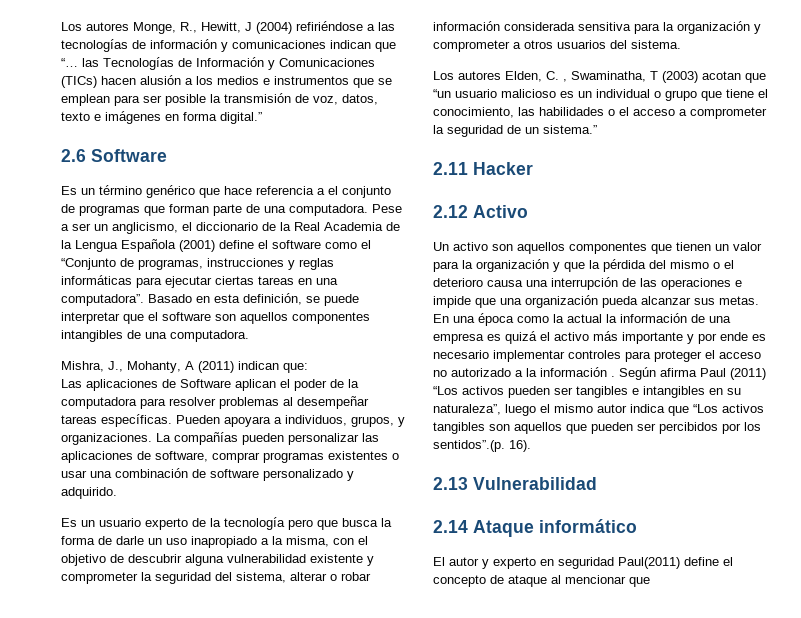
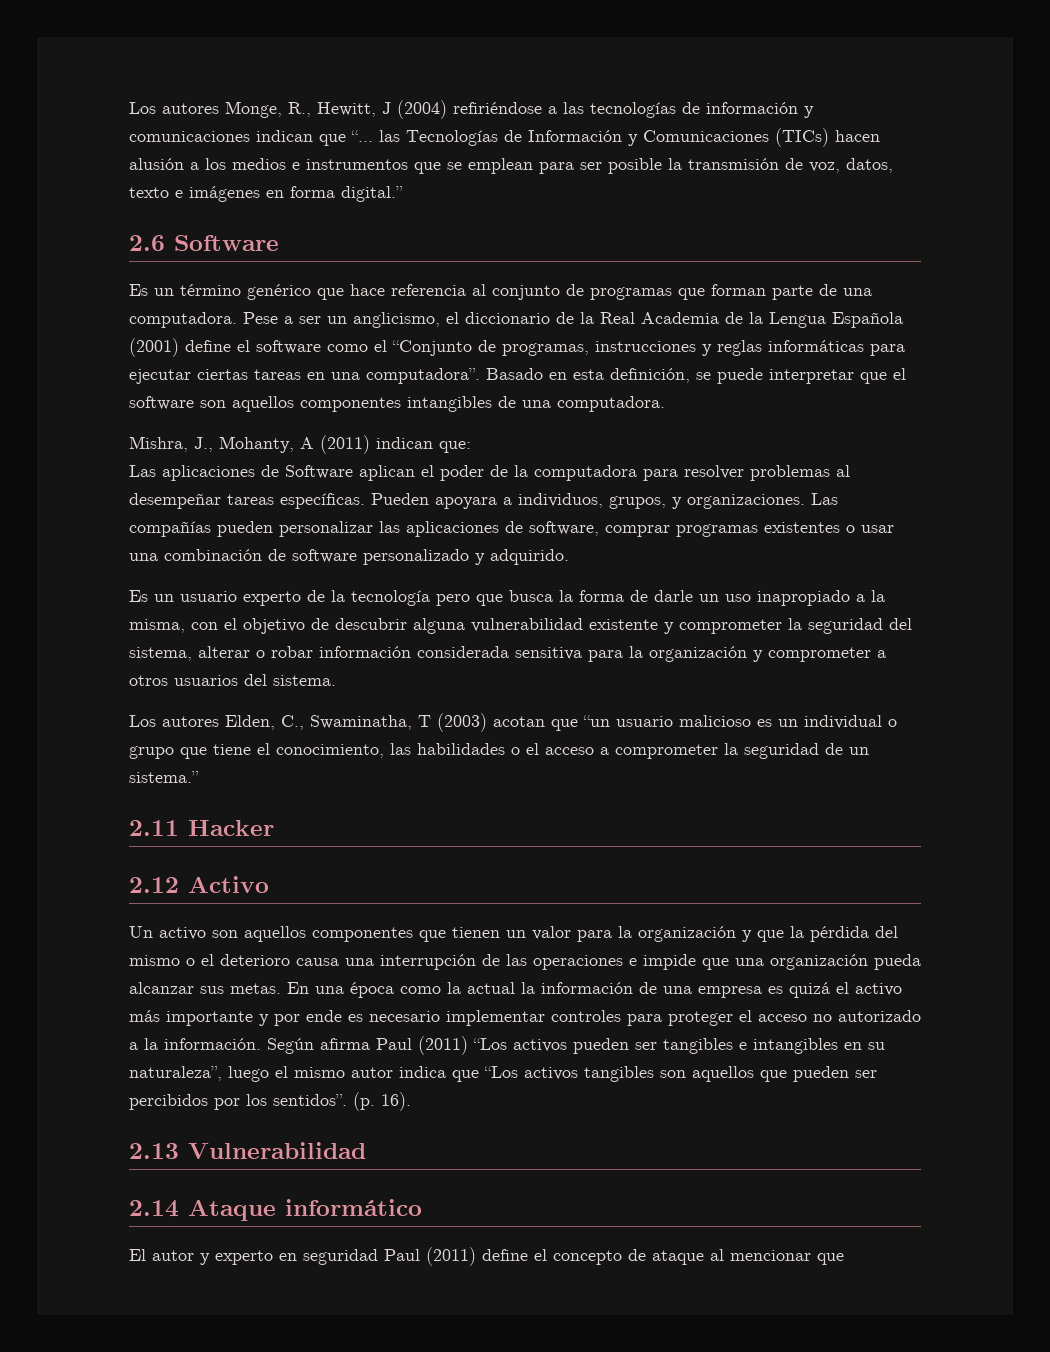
[317,186,338,195] a el -> [472,284,486,296] al
[156,433,171,442] La -> [811,493,838,505] Las
[546,71,567,82] C. , -> [281,715,304,730] C.,
[540,367,615,377] información . -> [164,1038,261,1050] información.
[433,440,505,452] sentidos”.(p. -> [273,1092,375,1111] sentidos”. (p.
[618,557,680,569] Paul(2011) -> [384,1247,476,1266] Paul (2011)

